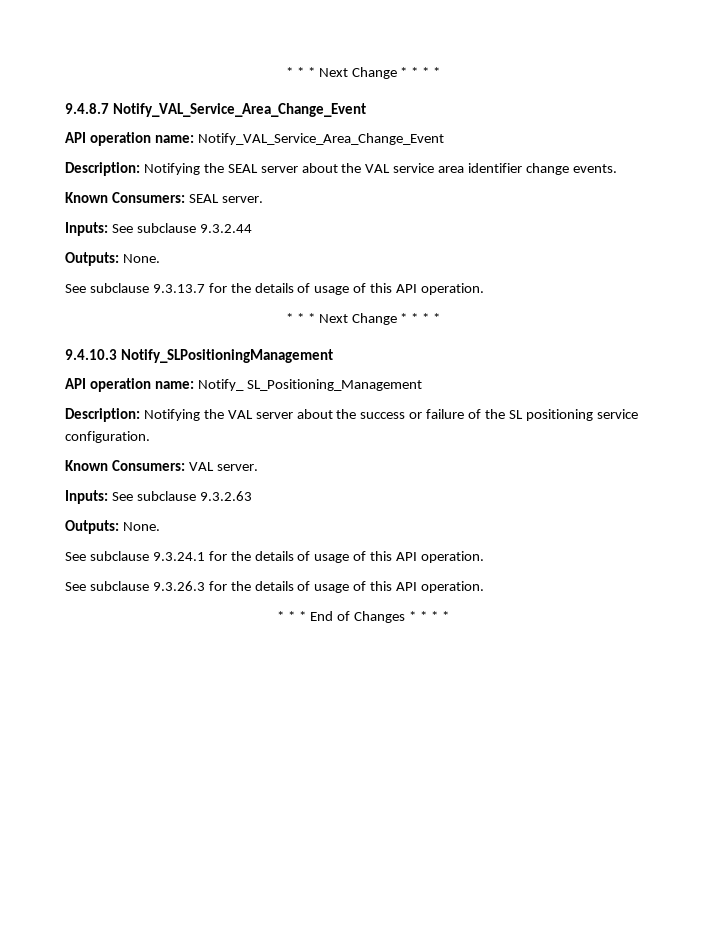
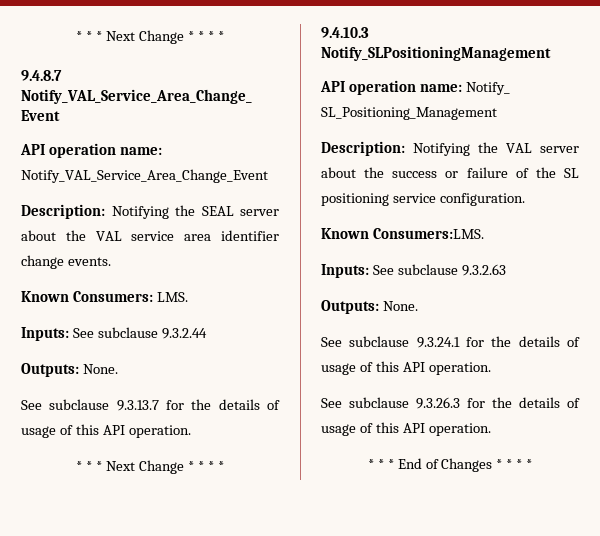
[188,194,263,203] SEAL server. -> [156,292,188,302] LMS.
[111,460,258,471] Consumers: VAL server. -> [372,228,484,239] Consumers:LMS.

